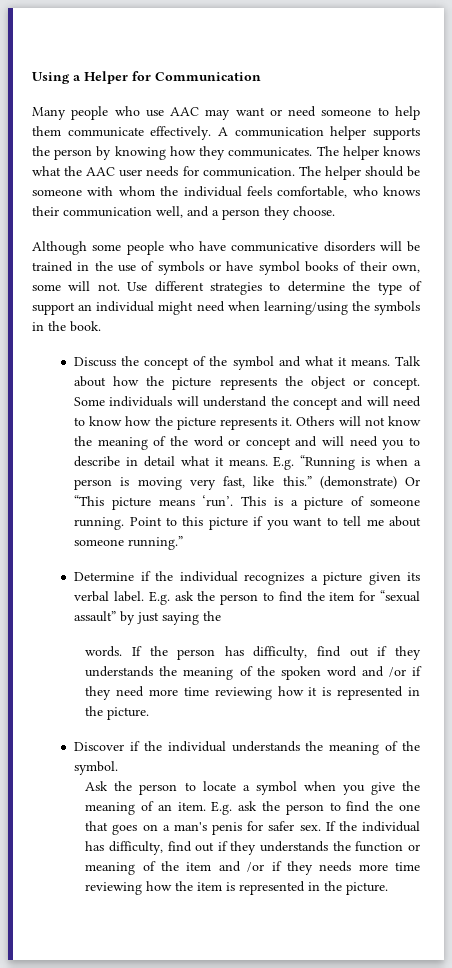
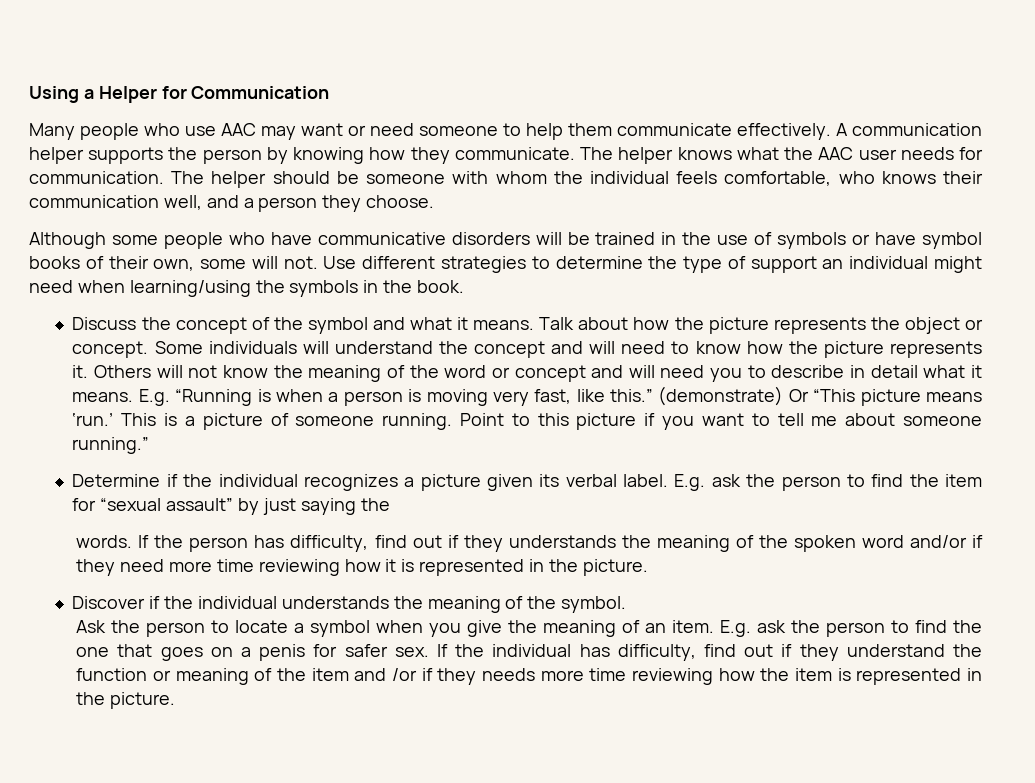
[228,147,313,157] communicates. -> [454,147,575,160] communicate.
[202,495,234,507] ‘run’. -> [72,413,114,426] ‘run.’
[361,666,406,677] and /or -> [909,535,967,548] and/or
[173,822,207,831] man's -> (252, 652) none
[260,841,329,852] understands -> [846,644,945,657] understand

